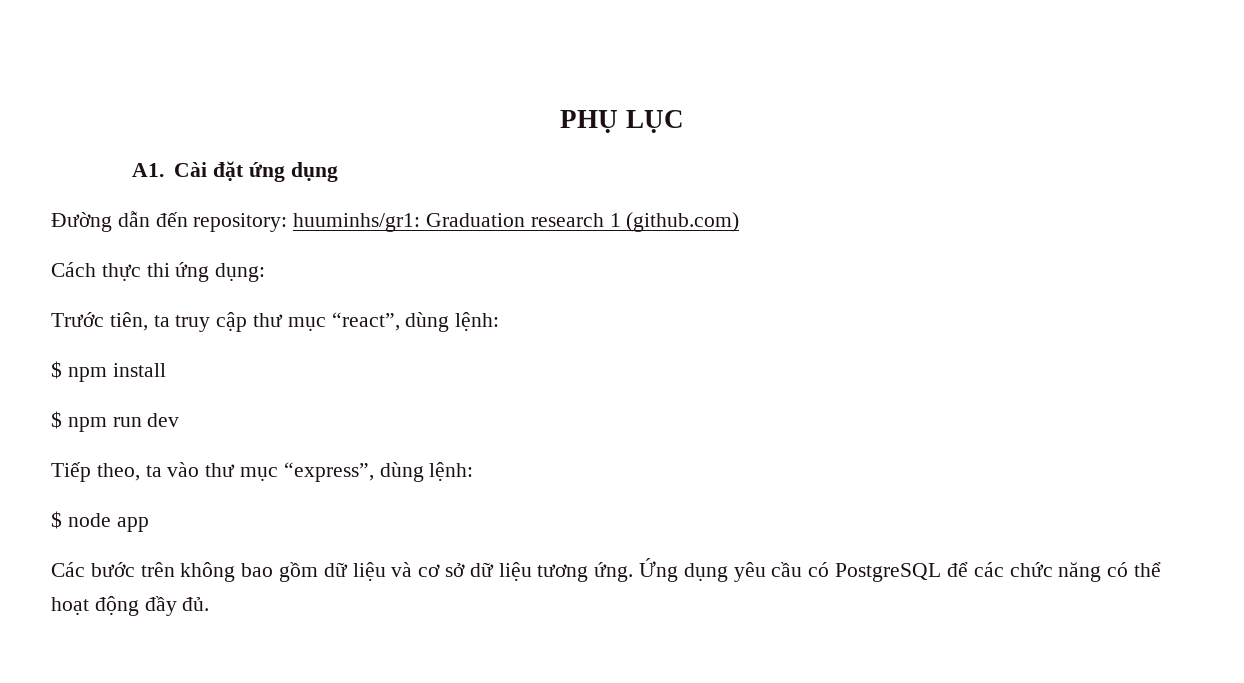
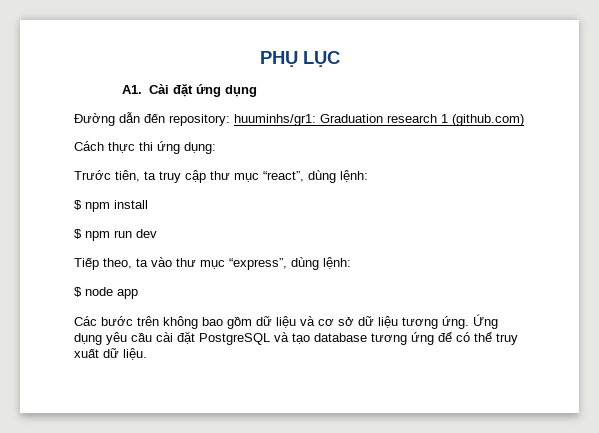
[808,562,1161,582] [51,596,210,616] có PostgreSQL để các chức năng có thể hoạt động đầy đủ. -> [156,331,518,345] [74,348,147,360] cài đặt PostgreSQL và tạo database tương ứng để có thể truy xuất dữ liệu.

